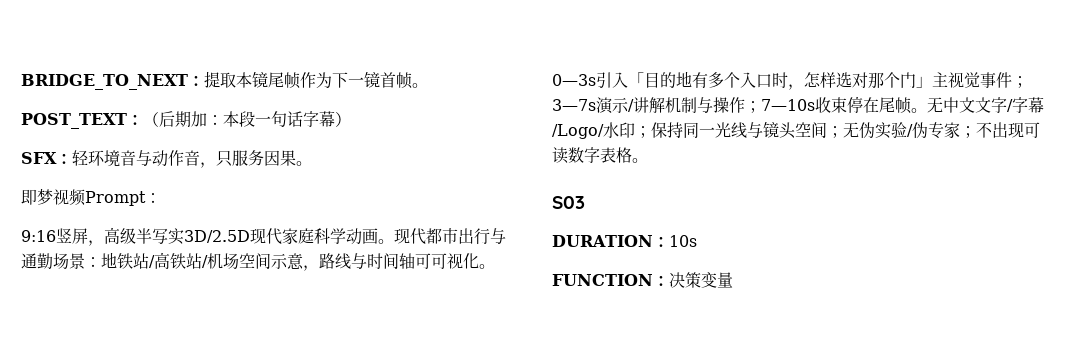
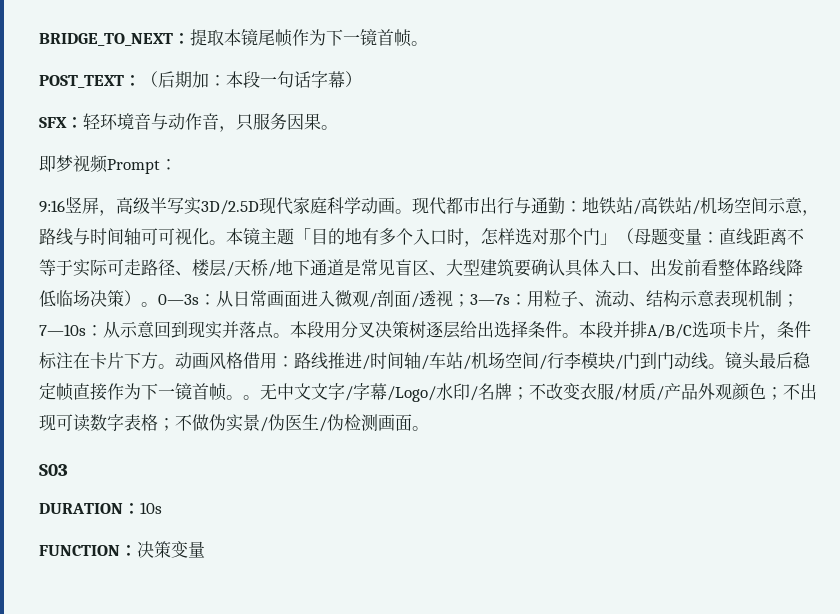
[53,253,85,269] 场景 -> (565, 205) none
[552,72,628,89] 0—3s引入 -> [226,227,294,245] 本镜主题
[932,72,1028,88] [552,96,912,114] 主视觉事件；3—7s演示/讲解机制与操作；7—10s收束停在尾帧 -> [617,228,804,246] [39,259,803,277] [39,290,799,308] [39,320,811,340] [39,351,811,370] [39,382,243,401] （母题变量：直线距离不等于实际可走路径、楼层/天桥/地下通道是常见盲区、大型建筑要确认具体入口、出发前看整体路线降低临场决策）。0—3s：从日常画面进入微观/剖面/透视；3—7s：用粒子、流动、结构示意表现机制；7—10s：从示意回到现实并落点。本段用分叉决策树逐层给出选择条件。本段并排A/B/C选项卡片，条件标注在卡片下方。动画风格借用：路线推进/时间轴/车站/机场空间/行李模块/门到门动线。镜头最后稳定帧直接作为下一镜首帧。
[635,121,960,139] ；保持同一光线与镜头空间；无伪实验/伪专家 -> [470,383,766,401] /名牌；不改变衣服/材质/产品外观颜色
(632, 155) none -> [158,414,412,432] ；不做伪实景/伪医生/伪检测画面

